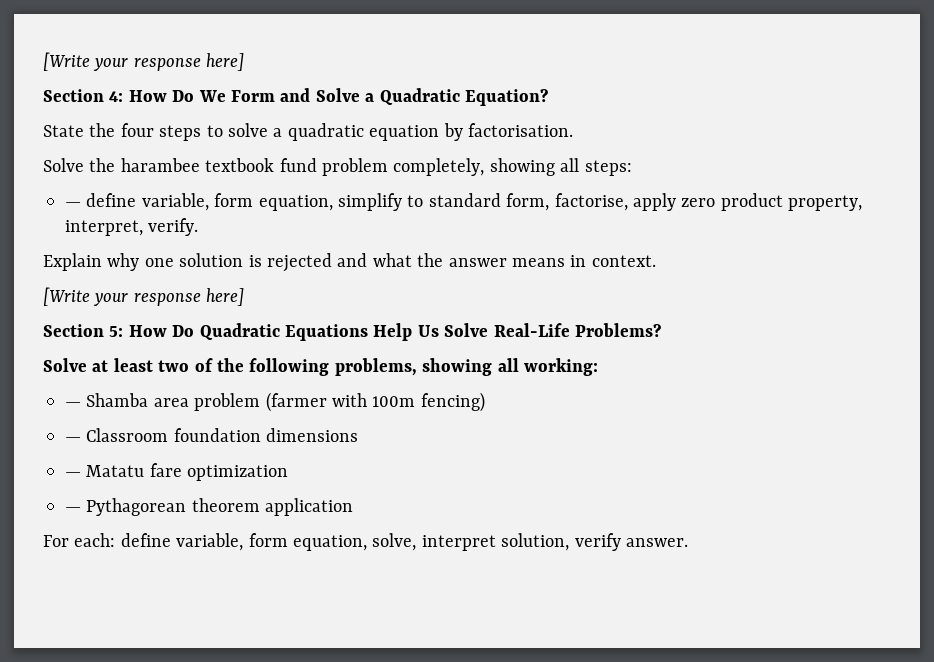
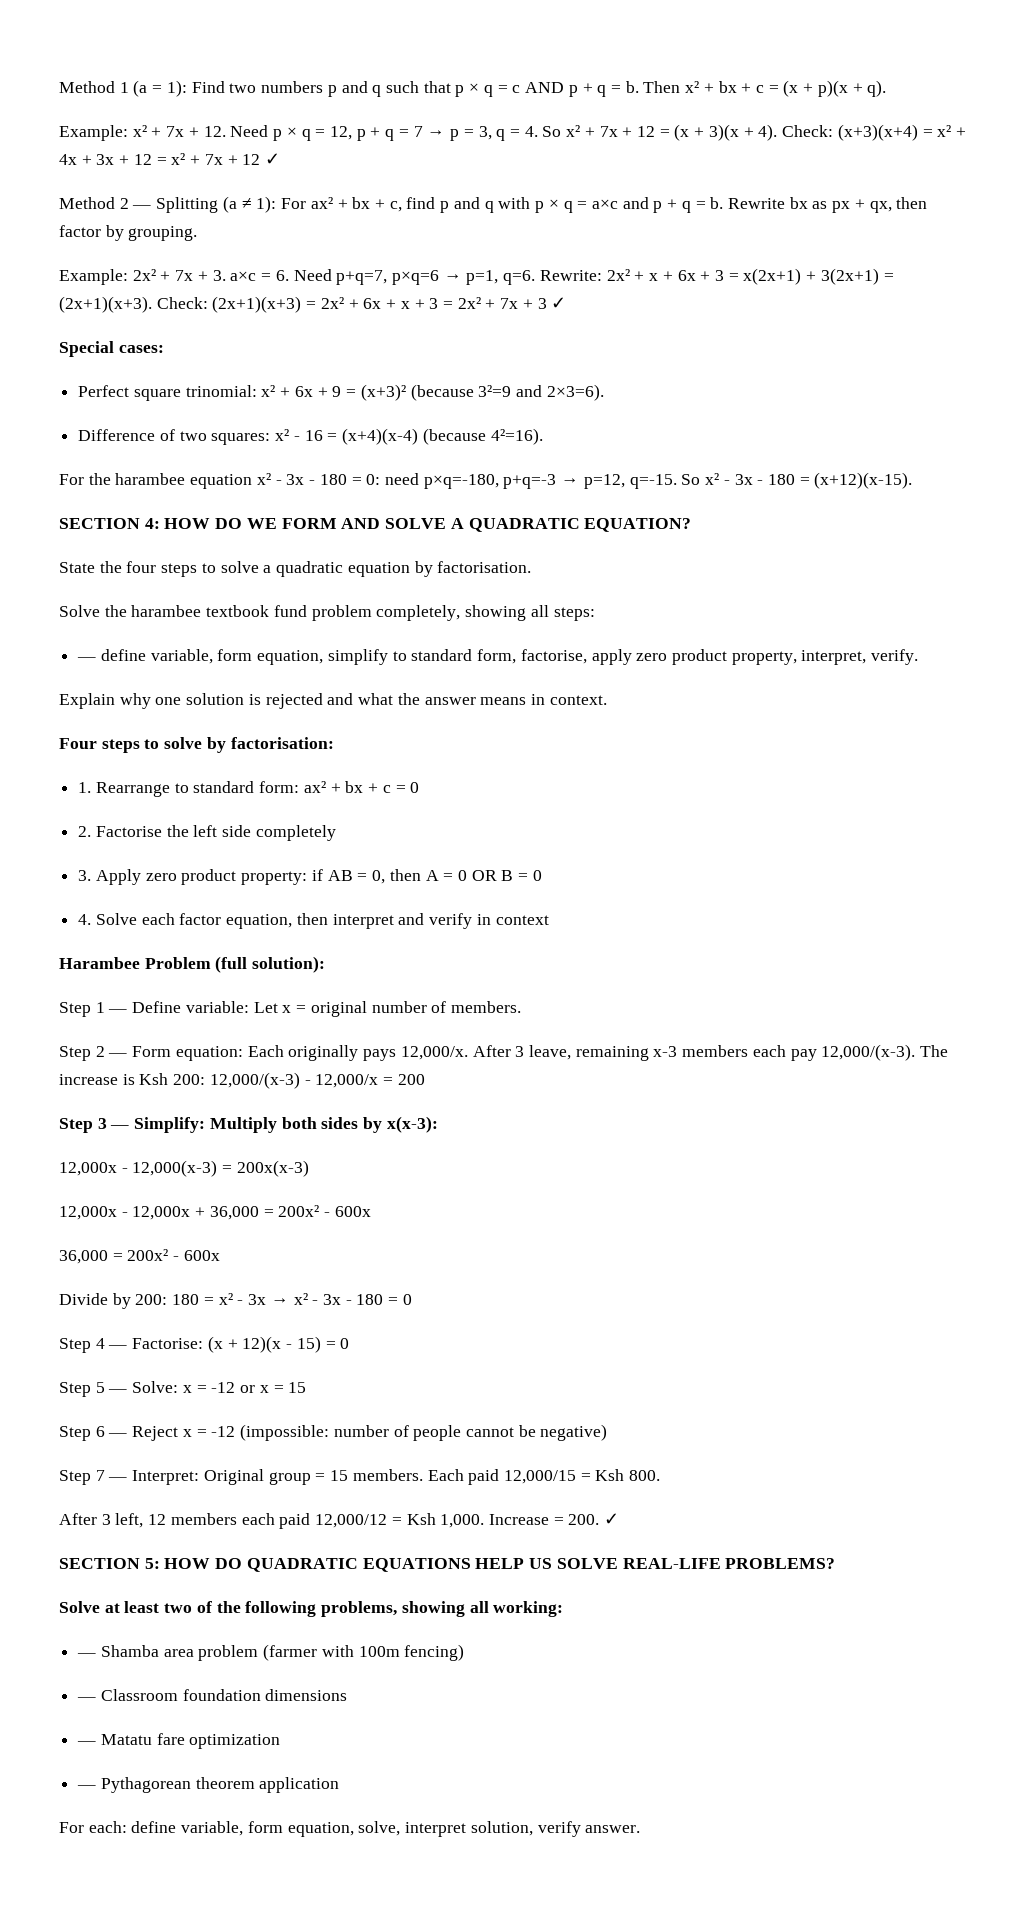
[43,52,245,71] [43,88,548,106] [Write your response here] // Section 4: How Do We Form and Solve a Quadratic Equation? -> [59,80,887,97] [59,124,967,141] [59,153,280,165] [59,196,928,213] [59,225,198,241] [59,268,894,285] [59,296,567,313] [59,341,164,357] [78,384,604,401] [78,428,543,445] [59,472,913,489] [59,518,692,532] Method 1 (a = 1): Find two numbers p and q such that p × q = c AND p + q = b. Then x² + bx + c = (x + p)(x + q). // Example: x² + 7x + 12. Need p × q = 12, p + q = 7 → p = 3, q = 4. So x² + 7x + 12 = (x + 3)(x + 4). Check: (x+3)(x+4) = x² + 4x + 3x + 12 = x² + 7x + 12 ✓ // Method 2 — Splitting (a ≠ 1): For ax² + bx + c, find p and q with p × q = a×c and p + q = b. Rewrite bx as px + qx, then factor by grouping. // Example: 2x² + 7x + 3. a×c = 6. Need p+q=7, p×q=6 → p=1, q=6. Rewrite: 2x² + x + 6x + 3 = x(2x+1) + 3(2x+1) = (2x+1)(x+3). Check: (2x+1)(x+3) = 2x² + 6x + x + 3 = 2x² + 7x + 3 ✓ // Special cases: // Perfect square trinomial: x² + 6x + 9 = (x+3)² (because 3²=9 and 2×3=6). // Difference of two squares: x² - 16 = (x+4)(x-4) (because 4²=16). // For the harambee equation x² - 3x - 180 = 0: need p×q=-180, p+q=-3 → p=12, q=-15. So x² - 3x - 180 = (x+12)(x-15). // SECTION 4: HOW DO WE FORM AND SOLVE A QUADRATIC EQUATION?
[43,287,245,306] [43,323,661,341] [Write your response here] // Section 5: How Do Quadratic Equations Help Us Solve Real-Life Problems? -> [59,737,334,753] [78,781,420,797] [78,825,336,841] [78,869,542,885] [78,913,549,929] [59,956,326,973] [59,1001,521,1017] [59,1044,949,1061] [59,1072,425,1089] [59,1116,438,1133] [59,1160,309,1177] [59,1205,371,1220] [59,1249,220,1264] [59,1293,412,1309] [59,1336,350,1353] [59,1381,307,1397] [59,1424,608,1441] [59,1469,661,1485] [59,1513,620,1529] [59,1558,836,1572] Four steps to solve by factorisation: // 1. Rearrange to standard form: ax² + bx + c = 0 // 2. Factorise the left side completely // 3. Apply zero product property: if AB = 0, then A = 0 OR B = 0 // 4. Solve each factor equation, then interpret and verify in context // Harambee Problem (full solution): // Step 1 — Define variable: Let x = original number of members. // Step 2 — Form equation: Each originally pays 12,000/x. After 3 leave, remaining x-3 members each pay 12,000/(x-3). The increase is Ksh 200: 12,000/(x-3) - 12,000/x = 200 // Step 3 — Simplify: Multiply both sides by x(x-3): // 12,000x - 12,000(x-3) = 200x(x-3) // 12,000x - 12,000x + 36,000 = 200x² - 600x // 36,000 = 200x² - 600x // Divide by 200: 180 = x² - 3x → x² - 3x - 180 = 0 // Step 4 — Factorise: (x + 12)(x - 15) = 0 // Step 5 — Solve: x = -12 or x = 15 // Step 6 — Reject x = -12 (impossible: number of people cannot be negative) // Step 7 — Interpret: Original group = 15 members. Each paid 12,000/15 = Ksh 800. // After 3 left, 12 members each paid 12,000/12 = Ksh 1,000. Increase = 200. ✓ // SECTION 5: HOW DO QUADRATIC EQUATIONS HELP US SOLVE REAL-LIFE PROBLEMS?

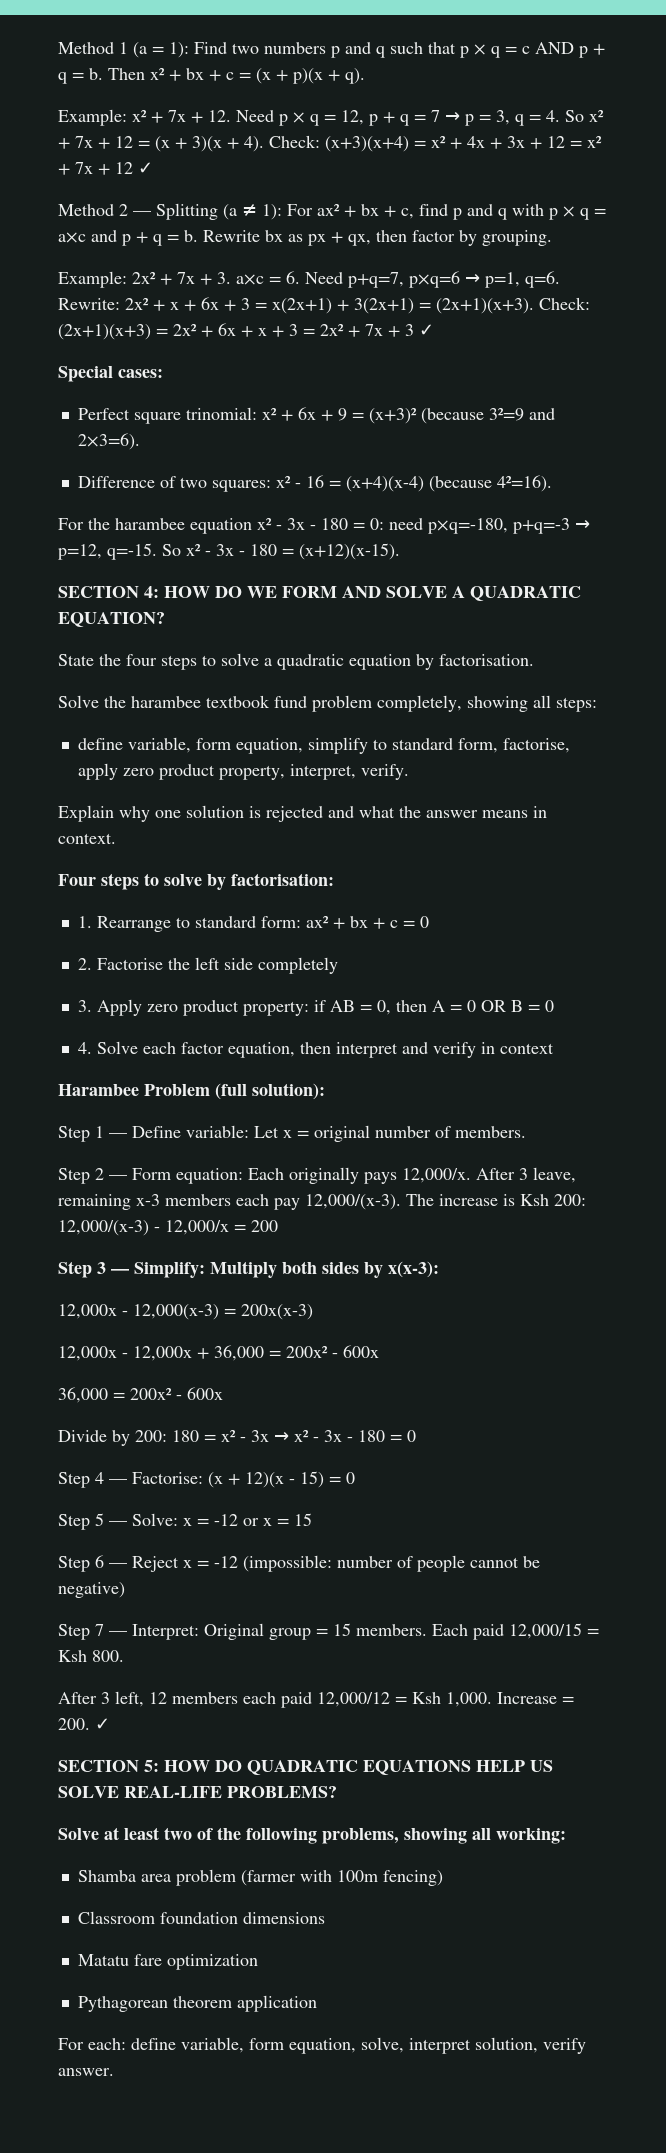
[77,657,97,661] — -> (597, 704) none
[77,1653,97,1657] — -> (566, 1836) none
[77,1697,97,1701] — -> (443, 1878) none
[77,1741,97,1745] — -> (325, 1918) none
[77,1785,97,1789] — -> (258, 1962) none

